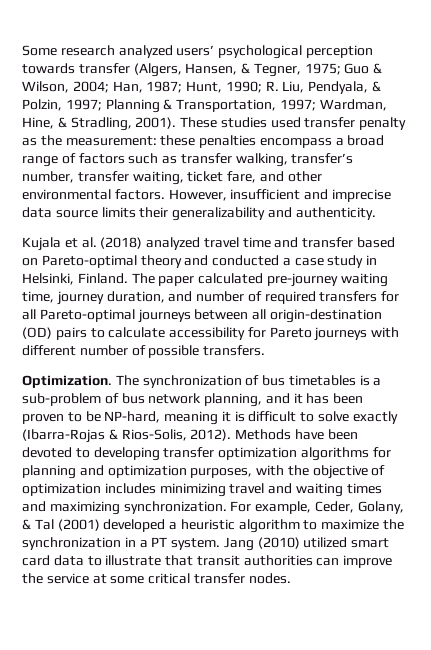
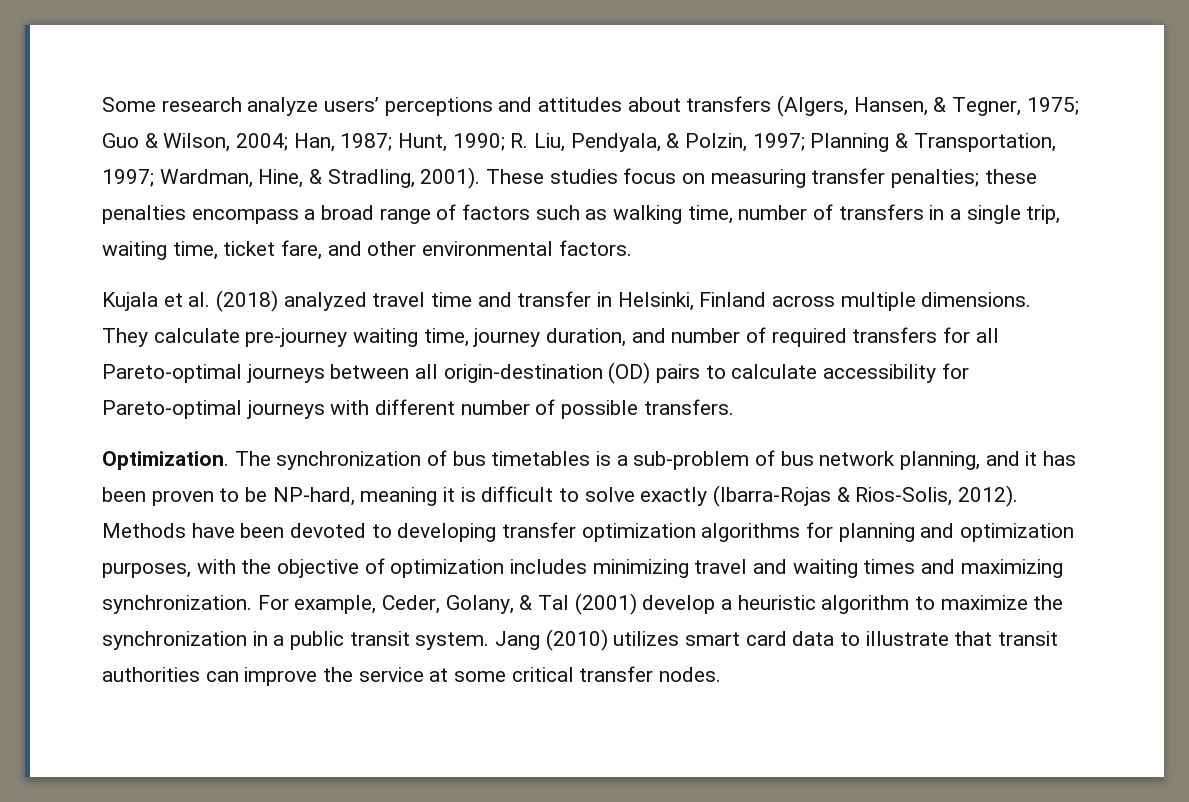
[118,45,373,59] [22,63,130,74] analyzed users’ psychological perception towards transfer -> [247,96,772,116] analyze users’ perceptions and attitudes about transfers
[270,117,407,130] [22,135,157,146] used transfer penalty as the measurement: -> [623,168,980,188] focus on measuring transfer penalties;
[180,153,354,167] [22,171,184,185] transfer walking, transfer’s number, transfer waiting, -> [613,204,1061,224] [102,241,218,260] walking time, number of transfers in a single trip, waiting time,
[168,189,391,202] [22,207,376,221] However, insufficient and imprecise data source limits their generalizability and authenticity. -> (632, 248) none
[357,237,396,248] [22,255,378,268] [22,273,264,286] based on Pareto-optimal theory and conducted a case study in Helsinki, Finland. The paper calculated -> [597,292,1032,311] [102,328,240,347] in Helsinki, Finland across multiple dimensions. They calculate
[269,327,312,338] Pareto -> [102,400,242,419] Pareto-optimal
[103,519,166,532] developed -> [642,595,716,614] develop
[151,537,168,547] PT -> [290,631,410,650] public transit
[303,537,348,548] utilized -> [613,631,680,646] utilizes

